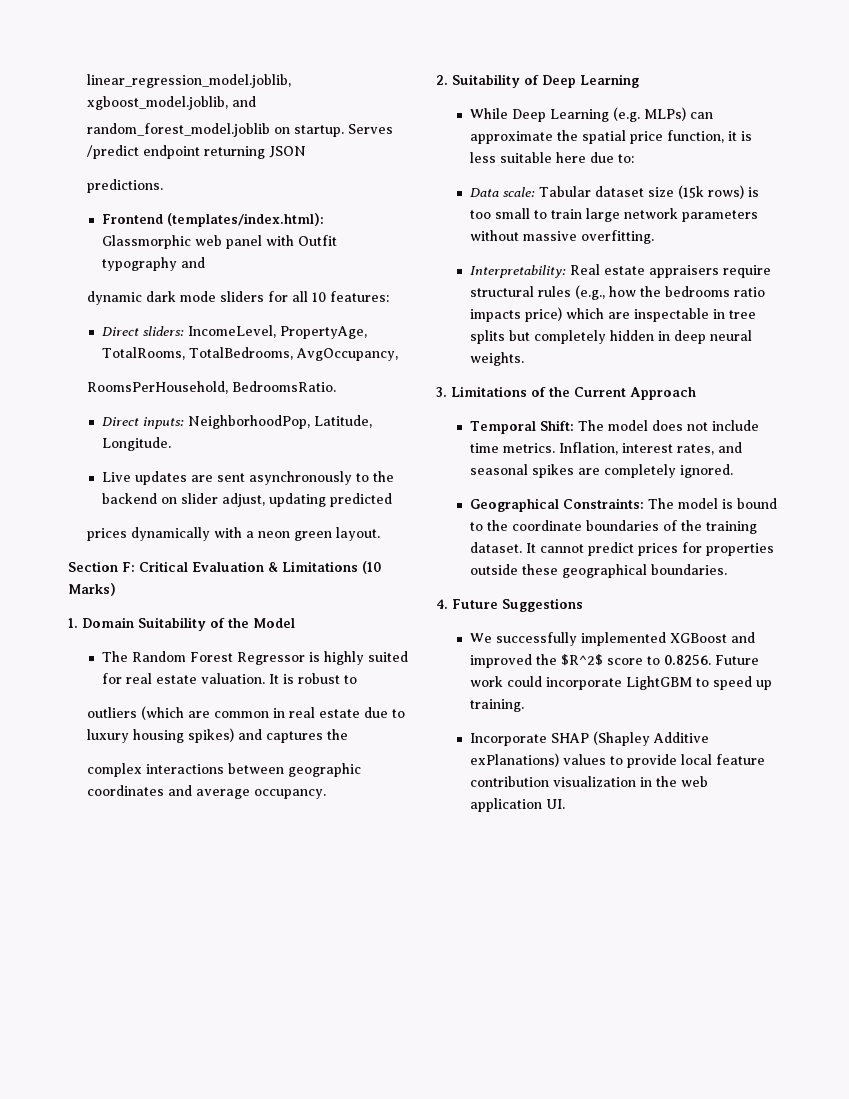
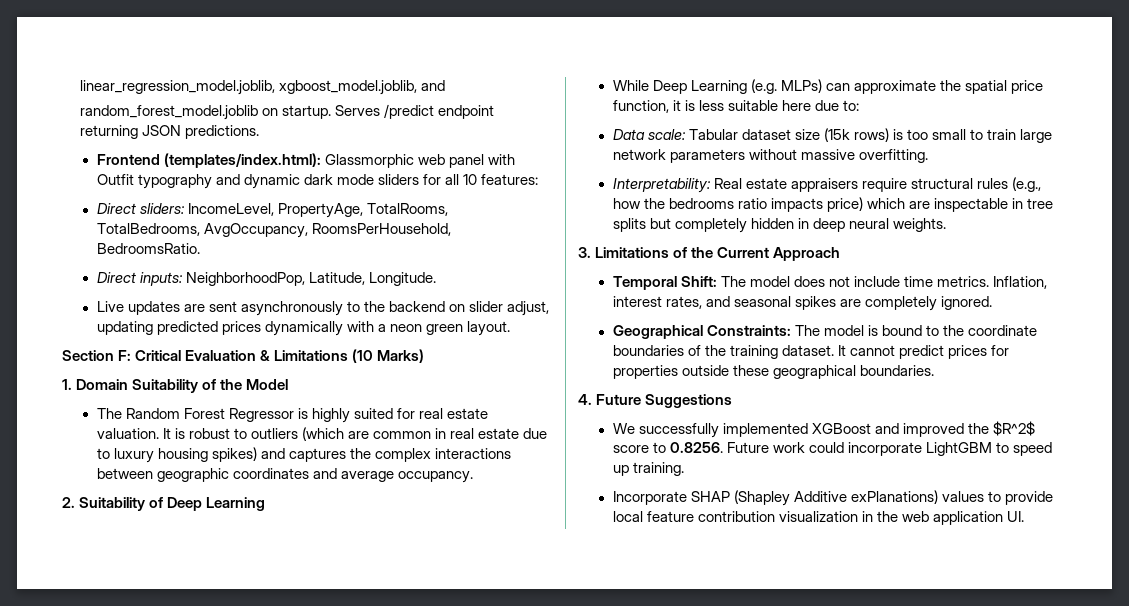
(306, 152) // -> (182, 130) none
(205, 262) // -> (240, 179) none
(398, 354) // -> (308, 230) none
(392, 500) // -> (218, 328) none
(357, 679) // -> (247, 433) none
(348, 734) // -> (371, 453) none

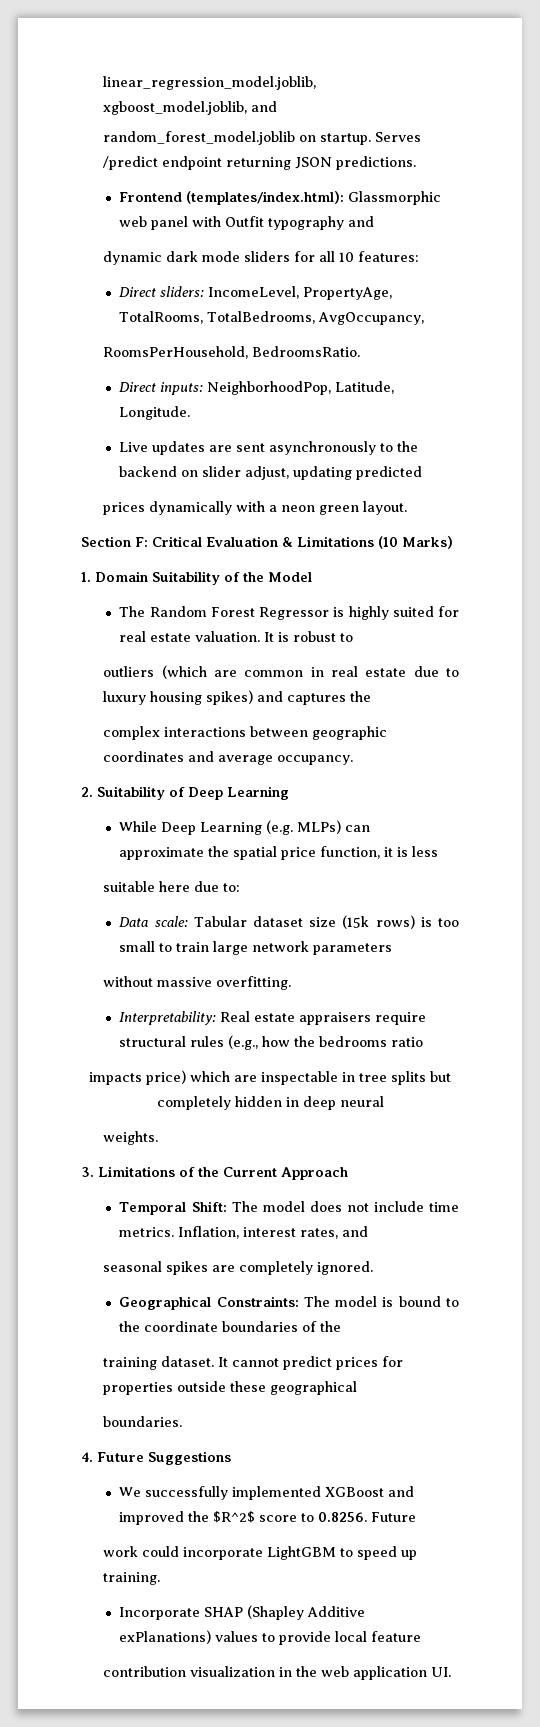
(240, 179) none -> (375, 221) //
(308, 230) none -> (425, 318) //
(218, 328) none -> (423, 473) //
(247, 433) none -> (354, 637) //
(371, 453) none -> (372, 696) //
(724, 105) none -> (439, 851) //
(745, 156) none -> (393, 949) //
(767, 203) none -> (424, 1042) //
(889, 223) none -> (384, 1101) //
(730, 301) none -> (369, 1231) //
(726, 350) none -> (342, 1326) //
(856, 372) none -> (358, 1388) //
(769, 447) none -> (417, 1517) //
(694, 516) none -> (422, 1636) //

